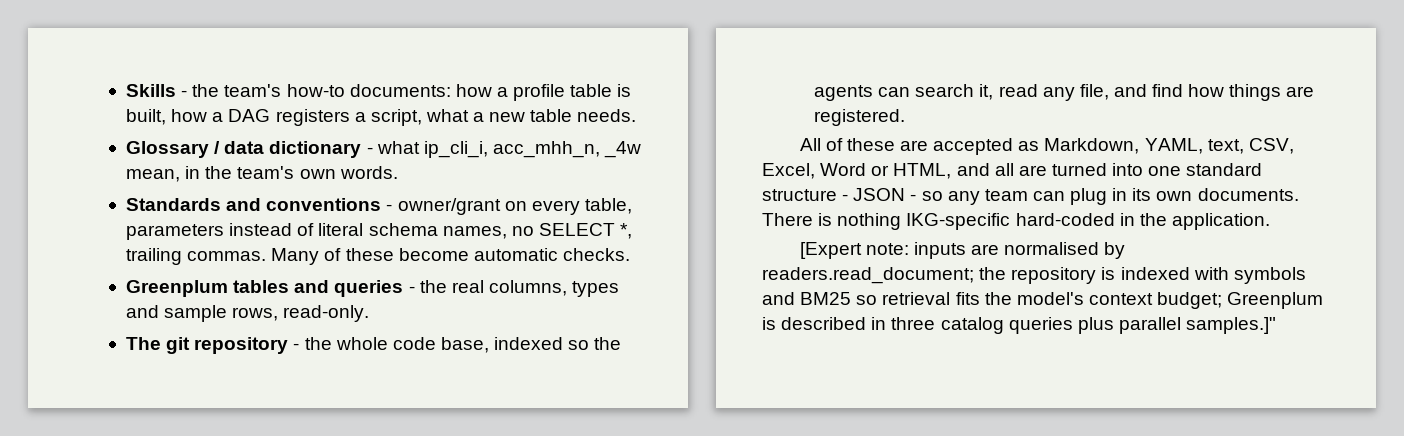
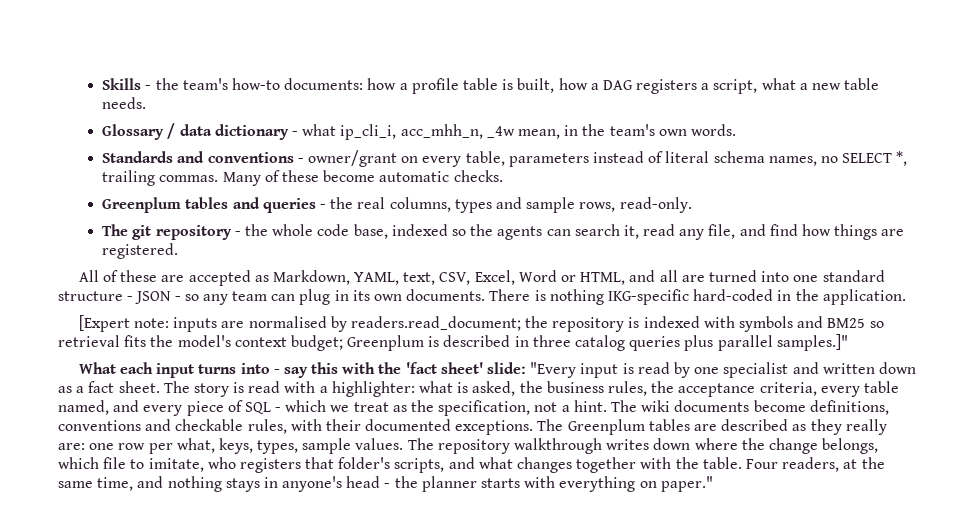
(1277, 325) none -> [78,362,916,378] [58,381,899,397] [58,400,889,416] [58,419,887,435] [58,438,879,454] [58,457,885,473] [58,476,713,492] // What each input turns into - say this with the 'fact sheet' slide: "Every input is read by one specialist and written down as a fact sheet. The story is read with a highlighter: what is asked, the business rules, the acceptance criteria, every table named, and every piece of SQL - which we treat as the specification, not a hint. The wiki documents become definitions, conventions and checkable rules, with their documented exceptions. The Greenplum tables are described as they really are: one row per what, keys, types, sample values. The repository walkthrough writes down where the change belongs, which file to imitate, who registers that folder's scripts, and what changes together with the table. Four readers, at the same time, and nothing stays in anyone's head - the planner starts with everything on paper."

